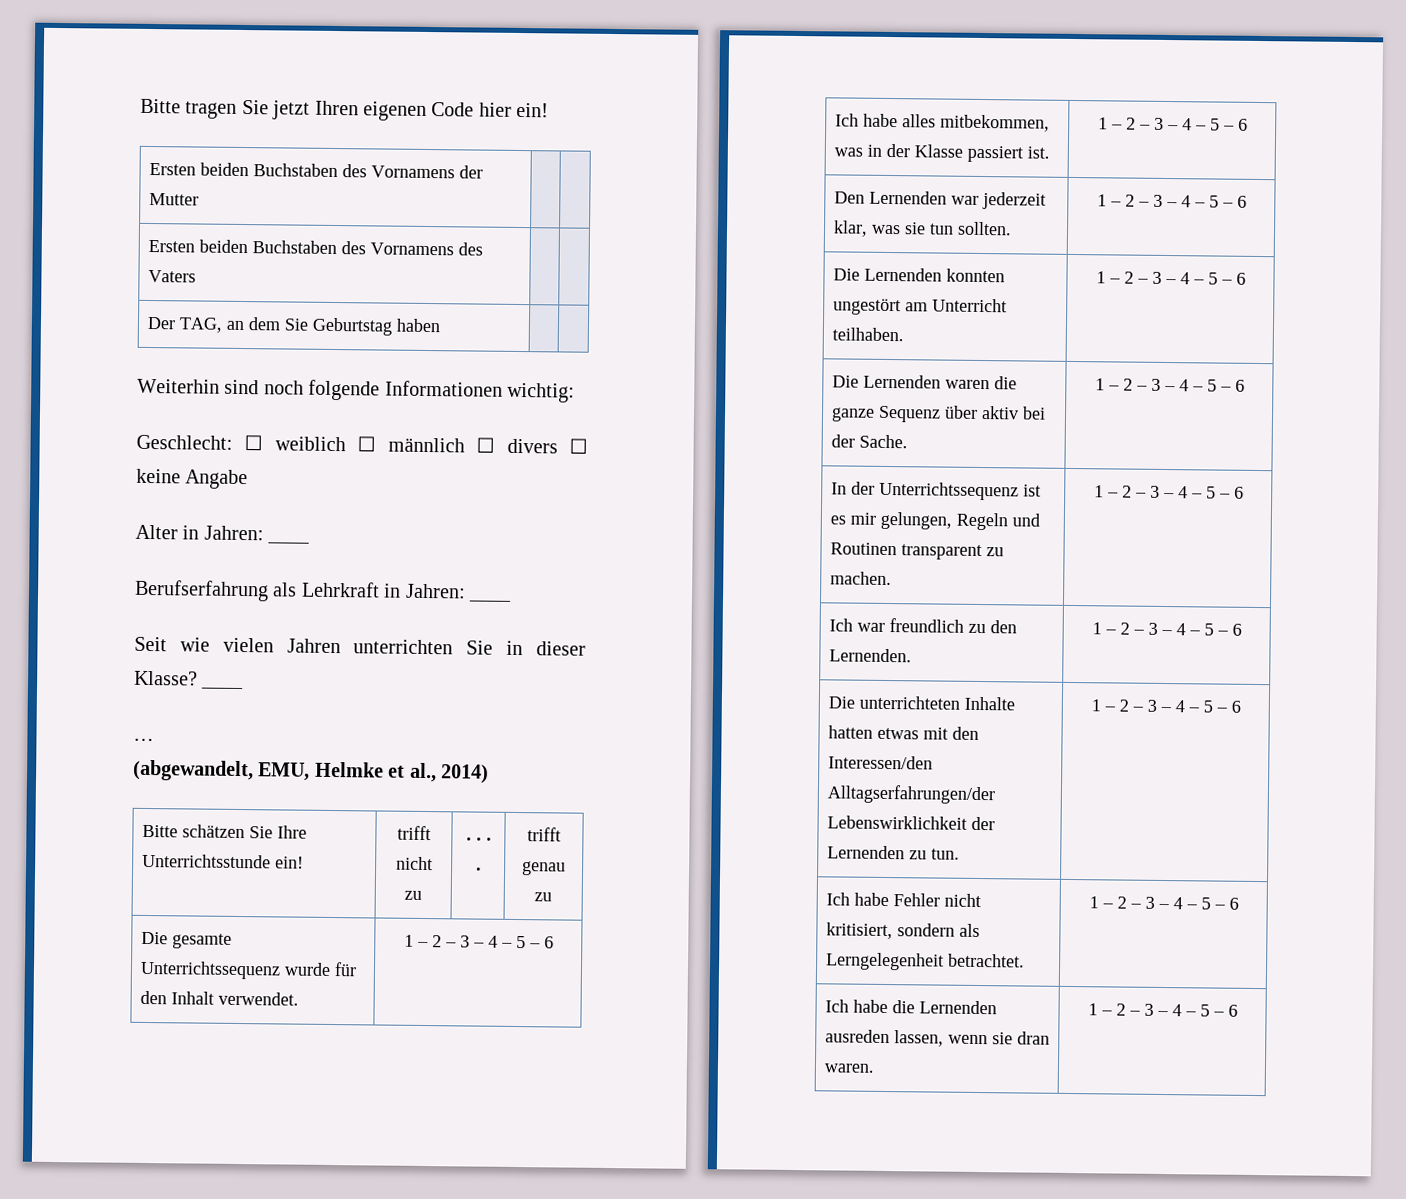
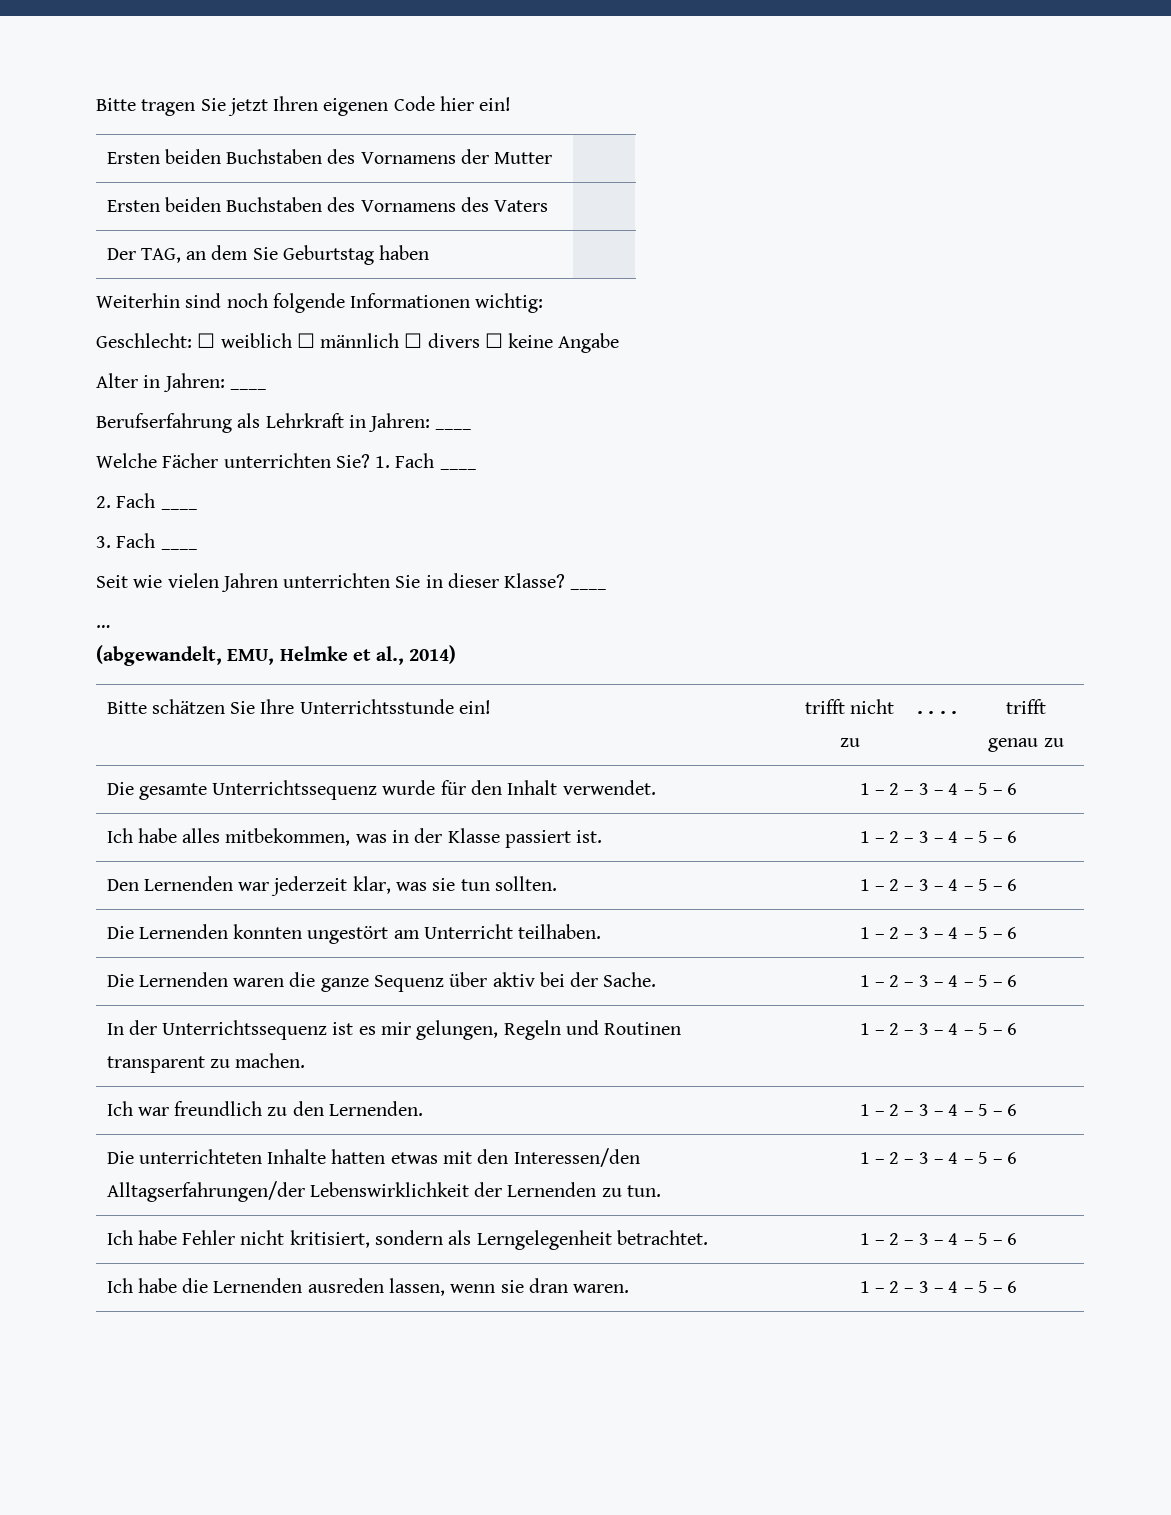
(511, 600) none -> [96,453,435,468] [439,468,476,470] [96,493,156,508] [160,508,197,510] [96,533,156,548] [160,548,197,550] // Welche Fächer unterrichten Sie? 1. Fach ____ // 2. Fach ____ // 3. Fach ____

